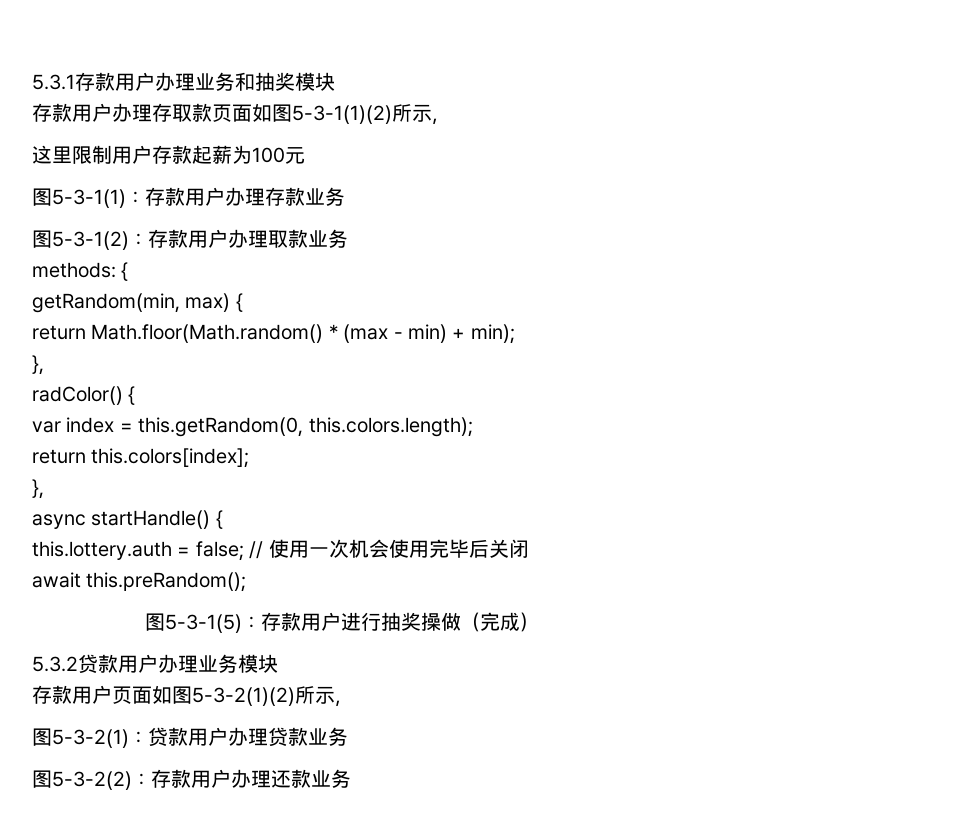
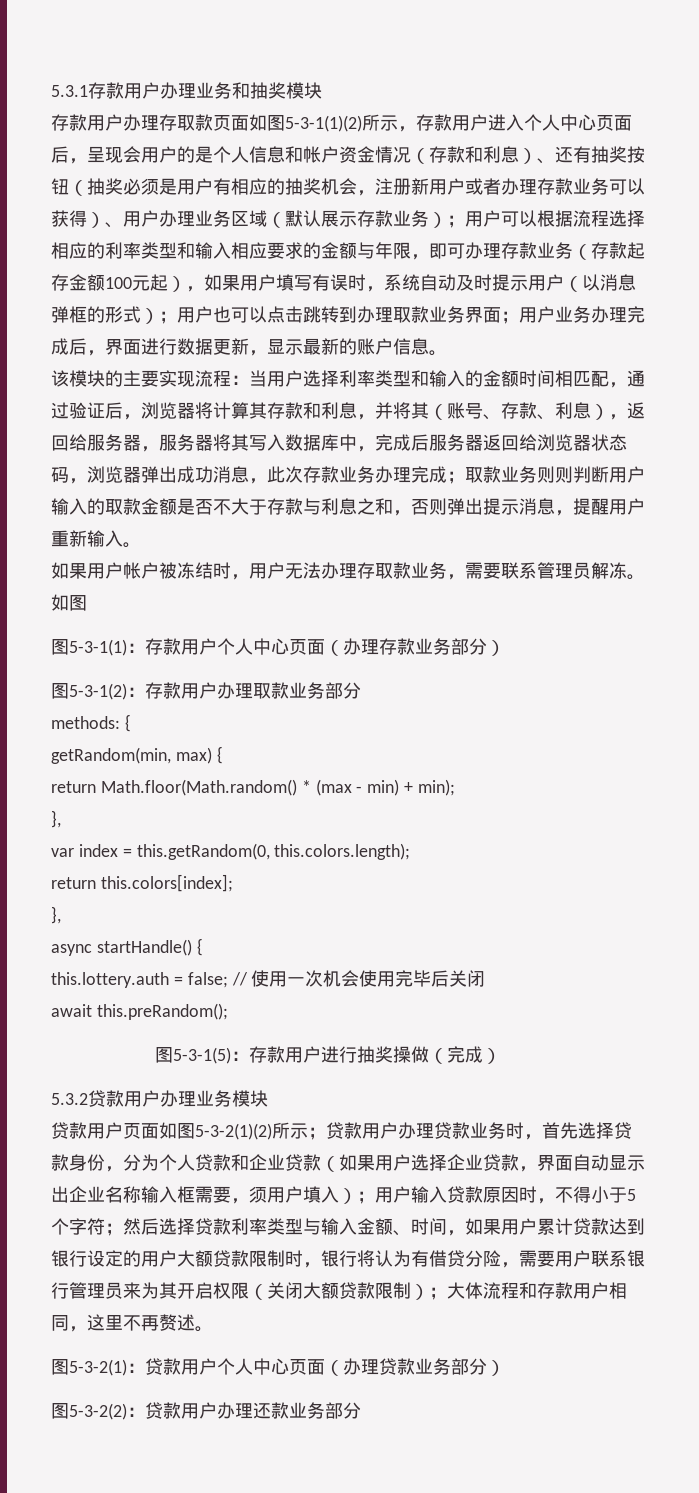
[32,145,305,164] // 这里限制用户存款起薪为100元 -> [416,114,632,131] [51,146,645,164] [51,178,645,196] [51,210,645,228] [51,242,645,260] [51,274,636,292] [51,306,645,324] [51,338,447,356] [51,370,645,388] [51,402,645,420] [51,434,627,452] [51,466,645,484] [51,498,645,516] [51,530,141,548] [51,562,645,580] [51,594,87,611] 存款用户进入个人中心页面后，呈现会用户的是个人信息和帐户资金情况（存款和利息）、还有抽奖按钮（抽奖必须是用户有相应的抽奖机会，注册新用户或者办理存款业务可以获得）、用户办理业务区域（默认展示存款业务）；用户可以根据流程选择相应的利率类型和输入相应要求的金额与年限，即可办理存款业务（存款起存金额100元起），如果用户填写有误时，系统自动及时提示用户（以消息弹框的形式）；用户也可以点击跳转到办理取款业务界面；用户业务办理完成后，界面进行数据更新，显示最新的账户信息。 // 该模块的主要实现流程：当用户选择利率类型和输入的金额时间相匹配，通过验证后，浏览器将计算其存款和利息，并将其（账号、存款、利息），返回给服务器，服务器将其写入数据库中，完成后服务器返回给浏览器状态码，浏览器弹出成功消息，此次存款业务办理完成；取款业务则则判断用户输入的取款金额是否不大于存款与利息之和，否则弹出提示消息，提醒用户重新输入。 // 如果用户帐户被冻结时，用户无法办理存取款业务，需要联系管理员解冻。如图
[225,187,345,206] 办理存款业务 -> [217,638,505,656] 个人中心页面（办理存款业务部分）
(348, 238) none -> [325,682,361,699] 部分
[32,386,136,405] // radColor() { -> (61, 819) none
[32,685,52,704] 存 -> [51,1122,69,1139] 贷
[335,700,354,707] [32,728,148,748] ， // 图5-3-2(1)： -> [308,1127,326,1140] ；
(348, 736) none -> [506,1122,632,1140] [51,1154,645,1172] [51,1186,636,1204] [51,1218,645,1236] [51,1250,645,1268] [51,1282,627,1300] [51,1314,213,1332] [51,1358,505,1376] 时，首先选择贷款身份，分为个人贷款和企业贷款（如果用户选择企业贷款，界面自动显示出企业名称输入框需要，须用户填入）；用户输入贷款原因时，不得小于5个字符；然后选择贷款利率类型与输入金额、时间，如果用户累计贷款达到银行设定的用户大额贷款限制时，银行将认为有借贷分险，需要用户联系银行管理员来为其开启权限（关闭大额贷款限制）；大体流程和存款用户相同，这里不再赘述。 // 图5-3-2(1)：贷款用户个人中心页面（办理贷款业务部分）
[151,769,171,788] 存 -> [145,1402,163,1419] 贷
(351, 778) none -> [325,1402,361,1419] 部分

